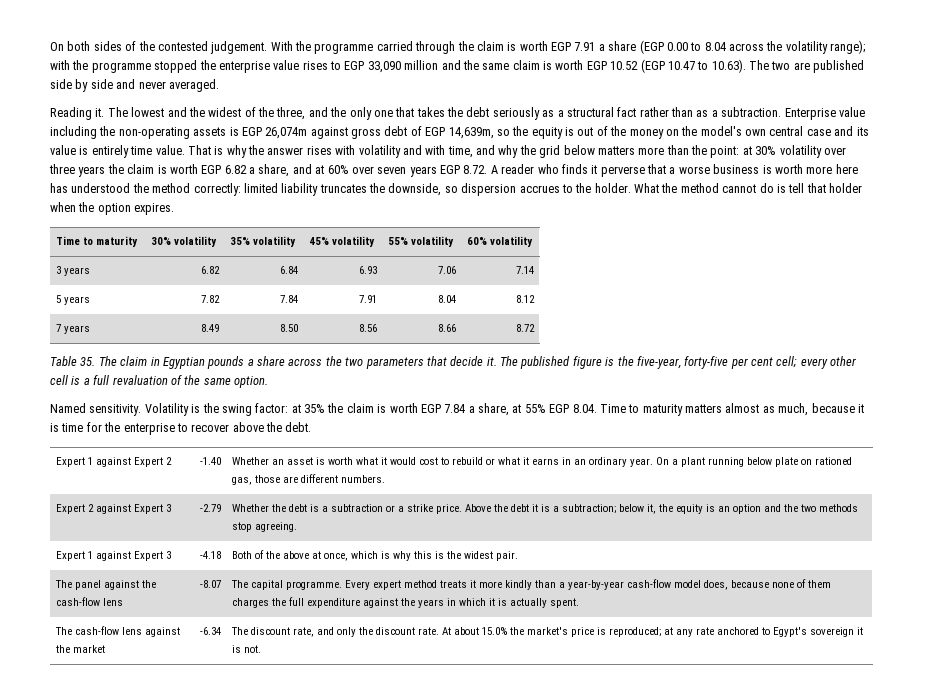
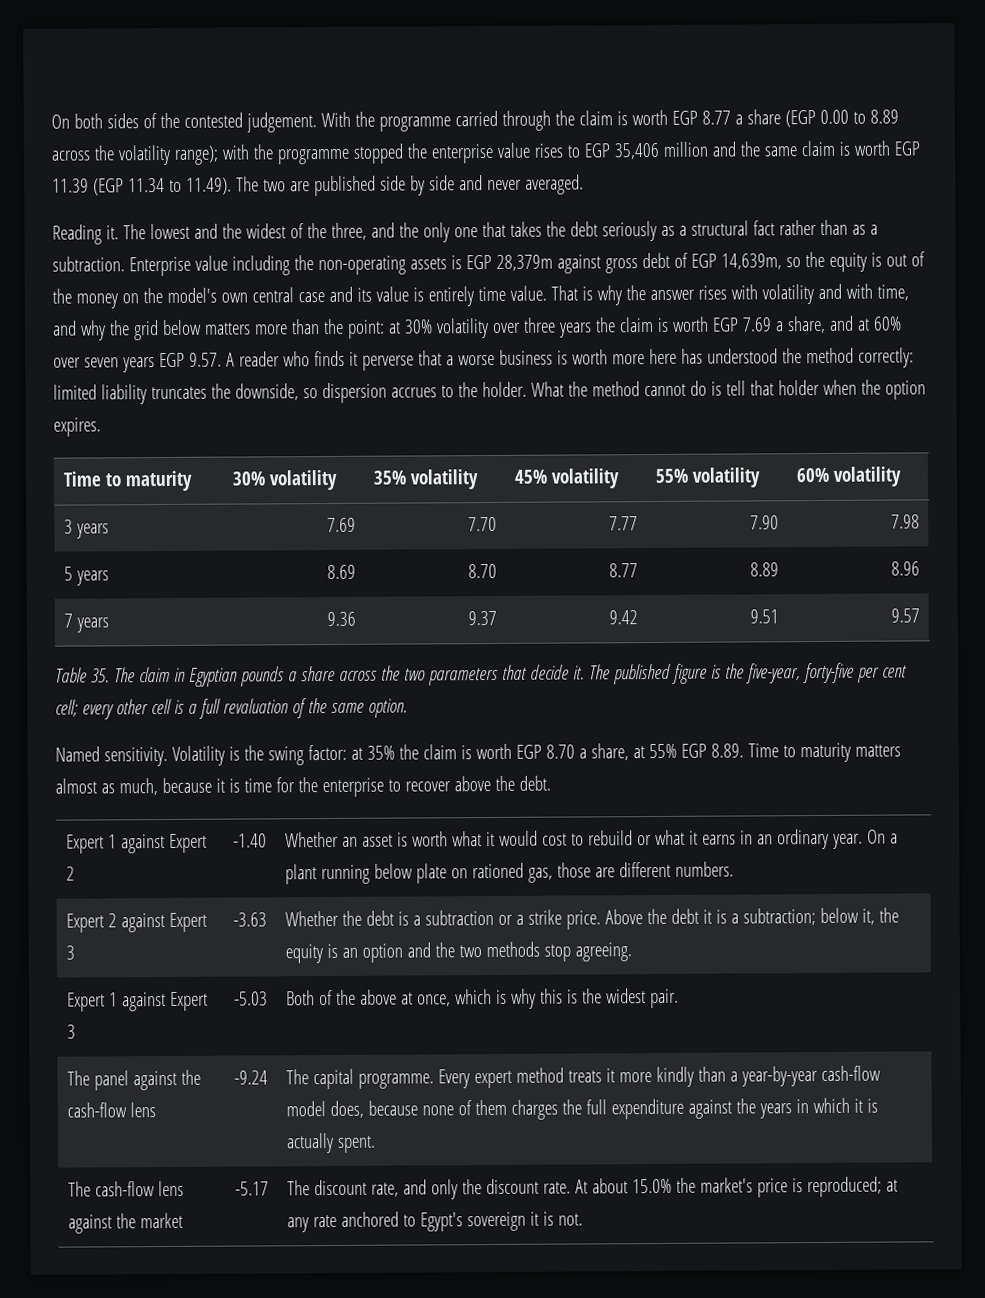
[574,42,596,51] 7.91 -> [701,110,731,125] 8.77
[704,42,726,51] 8.04 -> [869,109,899,124] 8.89
[367,61,401,73] 33,090 -> [613,142,660,160] 35,406
[610,59,746,73] 10.52 (EGP 10.47 to 10.63). -> [52,177,232,196] 11.39 (EGP 11.34 to 11.49).
[265,127,308,139] 26,074m -> [495,254,553,271] 28,379m
[224,165,247,174] 6.82 -> [741,317,772,332] 7.69
[463,165,488,174] 8.72. -> [188,352,222,367] 9.57.
[201,266,221,274] [280,266,299,274] [359,266,378,274] [438,266,457,274] [516,266,535,274] [55,295,90,305] [201,295,221,303] [280,295,299,303] [359,295,378,303] [438,295,457,303] [516,295,536,303] [55,324,90,334] [201,324,220,332] [280,324,299,332] [359,324,378,332] [438,324,457,332] [516,324,536,332] 6.82 | 6.84 | 6.93 | 7.06 | 7.14 // 5 years | 7.82 | 7.84 | 7.91 | 8.04 | 8.12 // 7 years | 8.49 | 8.50 | 8.56 | 8.66 | 8.72 -> [326,517,356,533] [467,516,497,532] [608,516,638,531] [749,515,779,530] [890,514,920,529] [64,566,110,586] [326,564,356,580] [467,563,497,579] [608,563,638,578] [749,562,779,577] [890,561,920,576] [64,613,110,633] [326,611,356,627] [467,610,497,626] [608,610,638,625] [749,609,779,624] [890,608,920,623] 7.69 | 7.70 | 7.77 | 7.90 | 7.98 // 5 years | 8.69 | 8.70 | 8.77 | 8.89 | 8.96 // 7 years | 9.36 | 9.37 | 9.42 | 9.51 | 9.57
[444,404,466,413] 7.84 -> [545,744,575,759] 8.70
[572,404,597,413] 8.04. -> [710,743,744,758] 8.89.
[200,504,222,512] -2.79 -> [232,912,267,927] -3.63
[200,551,222,559] -4.18 -> [233,991,268,1006] -5.03
[200,580,222,588] -8.07 -> [233,1070,268,1085] -9.24
[200,627,222,635] -6.34 -> [234,1181,269,1196] -5.17

